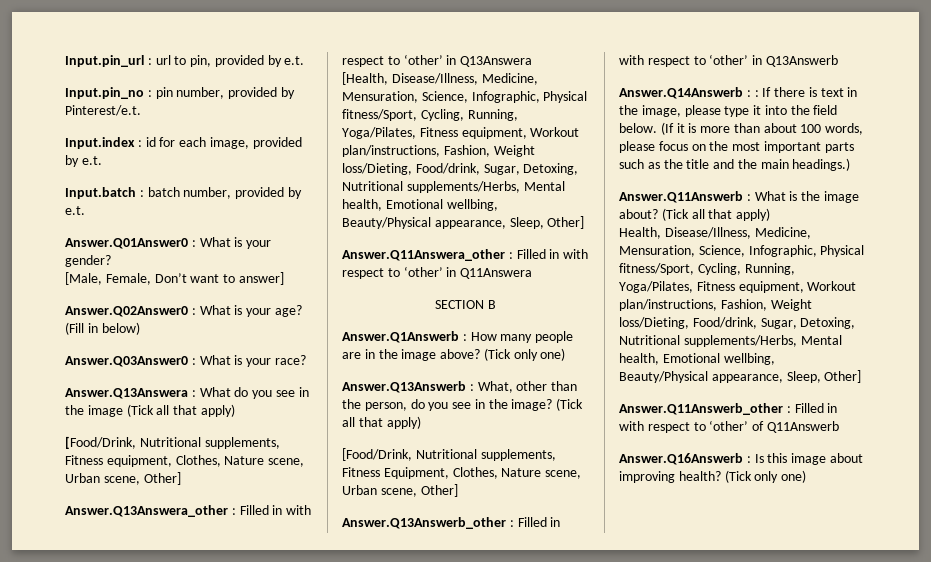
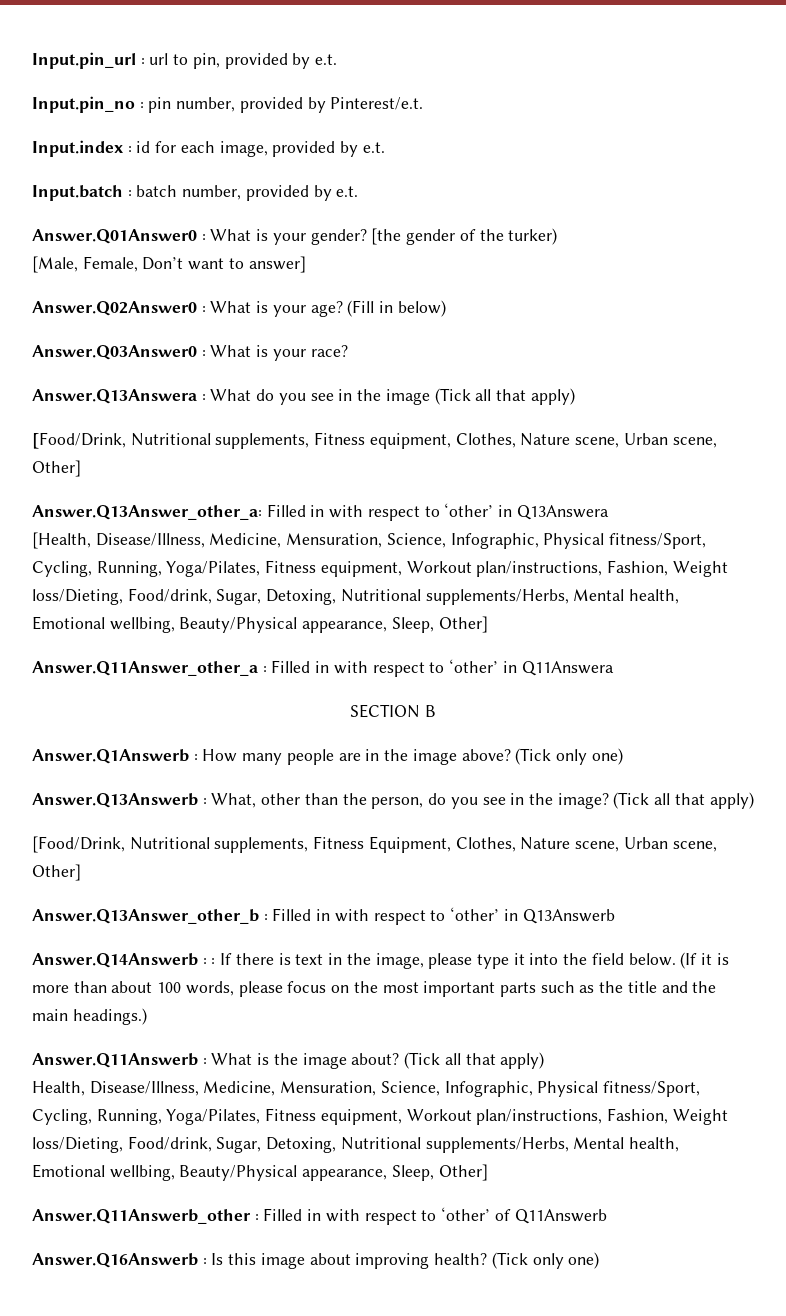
(111, 261) none -> [371,228,558,245] [the gender of the turker)
[65,505,236,517] Answer.Q13Answera_other : -> [32,505,262,520] Answer.Q13Answer_other_a:
[342,249,505,261] Answer.Q11Answera_other -> [32,661,258,676] Answer.Q11Answer_other_a
[342,517,506,529] Answer.Q13Answerb_other -> [32,909,259,924] Answer.Q13Answer_other_b

